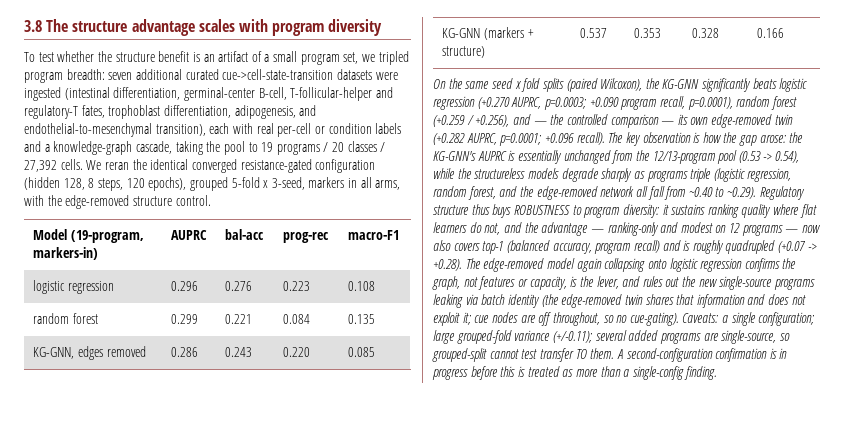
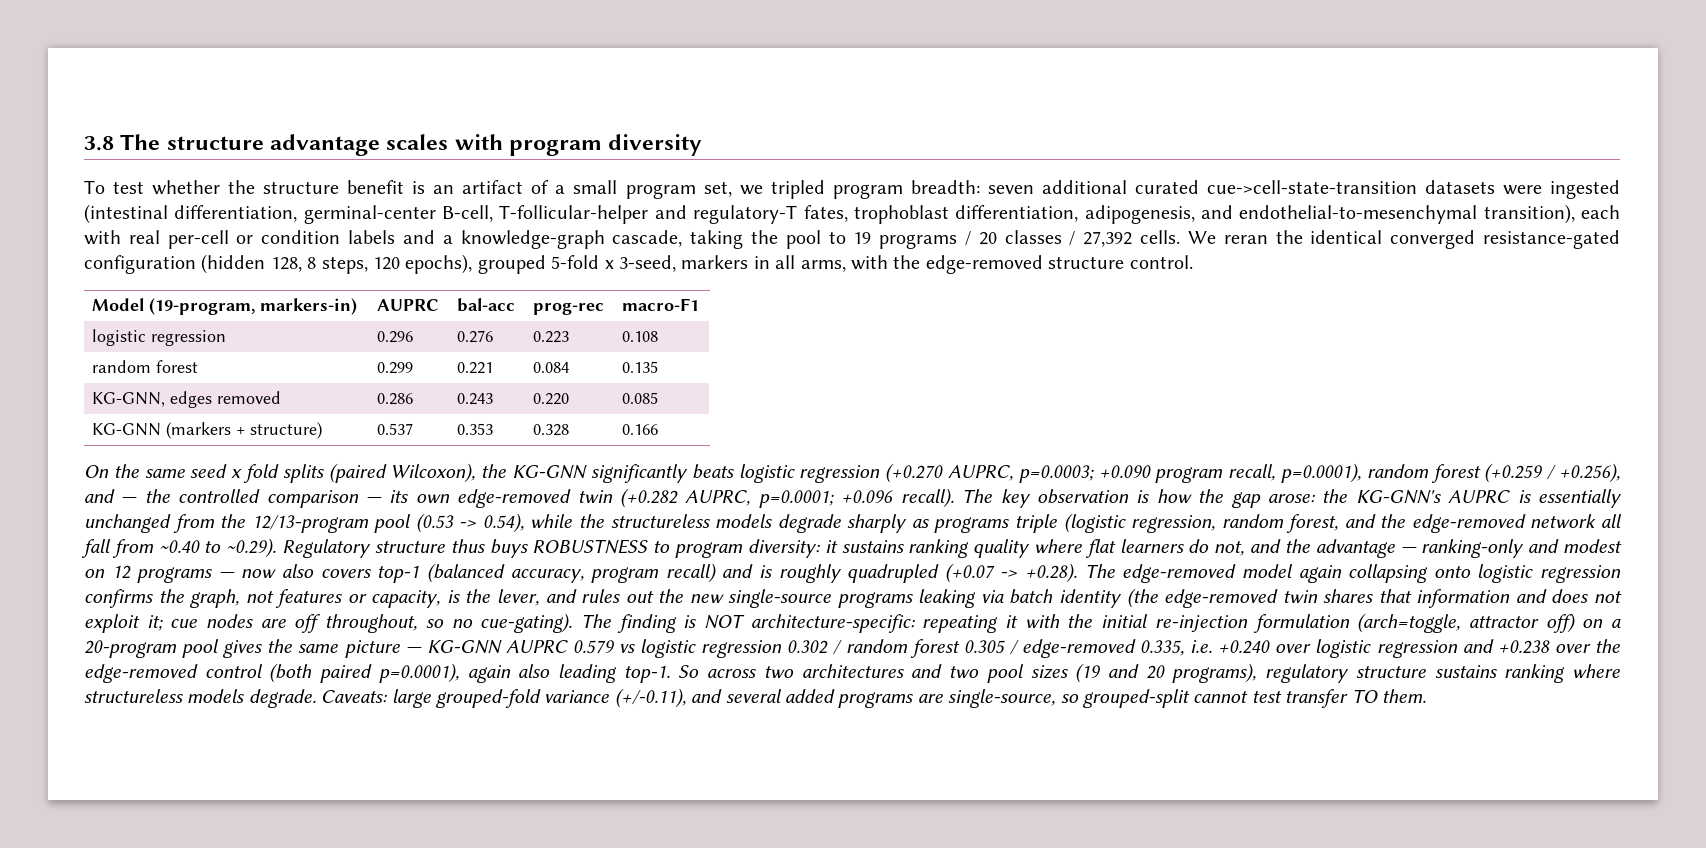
[682,312,815,326] Caveats: a single configuration; -> [580,613,1621,633] [84,639,1621,658] [84,663,1621,683] [84,689,388,708] The finding is NOT architecture-specific: repeating it with the initial re-injection formulation (arch=toggle, attractor off) on a 20-program pool gives the same picture — KG-GNN AUPRC 0.579 vs logistic regression 0.302 / random forest 0.305 / edge-removed 0.335, i.e. +0.240 over logistic regression and +0.238 over the edge-removed control (both paired p=0.0001), again also leading top-1. So across two architectures and two pool sizes (19 and 20 programs), regulatory structure sustains ranking where structureless models degrade. Caveats:
[552,331,592,343] (+/-0.11); -> [614,688,723,708] (+/-0.11), and
[616,348,788,362] [432,366,718,380] A second-configuration confirmation is in progress before this is treated as more than a single-config finding. -> (1427, 696) none

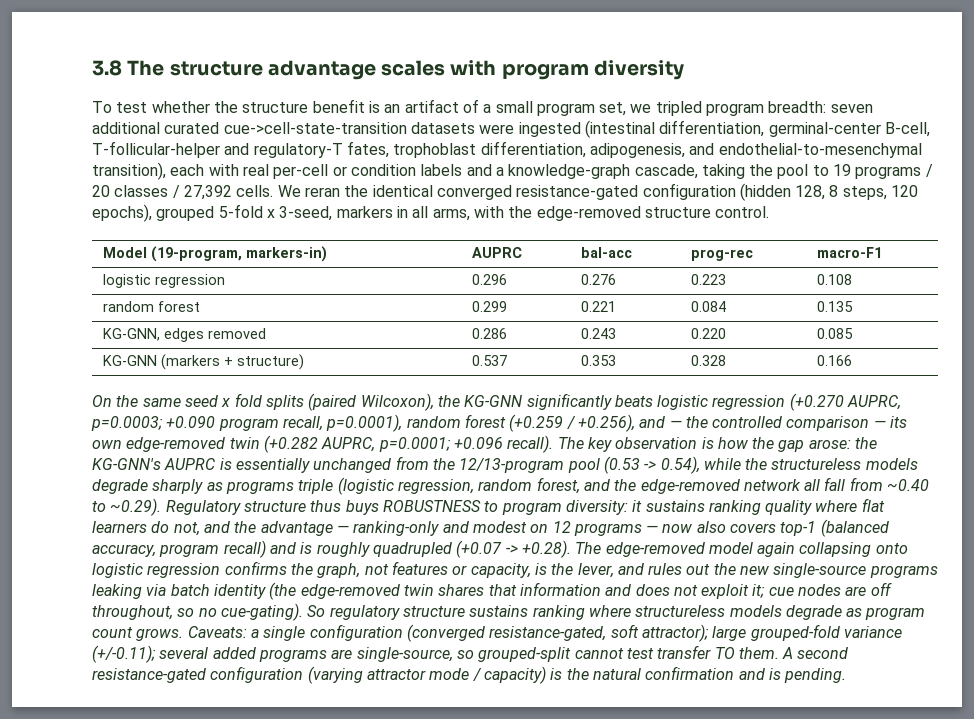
[580,613,1621,633] [84,639,1621,658] [84,663,1257,683] The finding is NOT architecture-specific: repeating it with the initial re-injection formulation (arch=toggle, attractor off) on a 20-program pool gives the same picture — KG-GNN AUPRC 0.579 vs logistic regression 0.302 / random forest 0.305 / edge-removed 0.335, i.e. +0.240 over logistic regression and +0.238 over the edge-removed control (both paired p=0.0001), again also leading top-1. So across two architectures and two pool sizes (19 and 20 programs), -> [307,605,326,617] So
[248,689,388,708] degrade. Caveats: -> [785,605,926,620] [92,624,709,642] degrade as program count grows. Caveats: a single configuration (converged resistance-gated, soft attractor);
[614,688,723,708] (+/-0.11), and -> [92,645,156,663] (+/-0.11);
(1427, 696) none -> [782,647,849,659] [92,666,847,684] A second resistance-gated configuration (varying attractor mode / capacity) is the natural confirmation and is pending.

